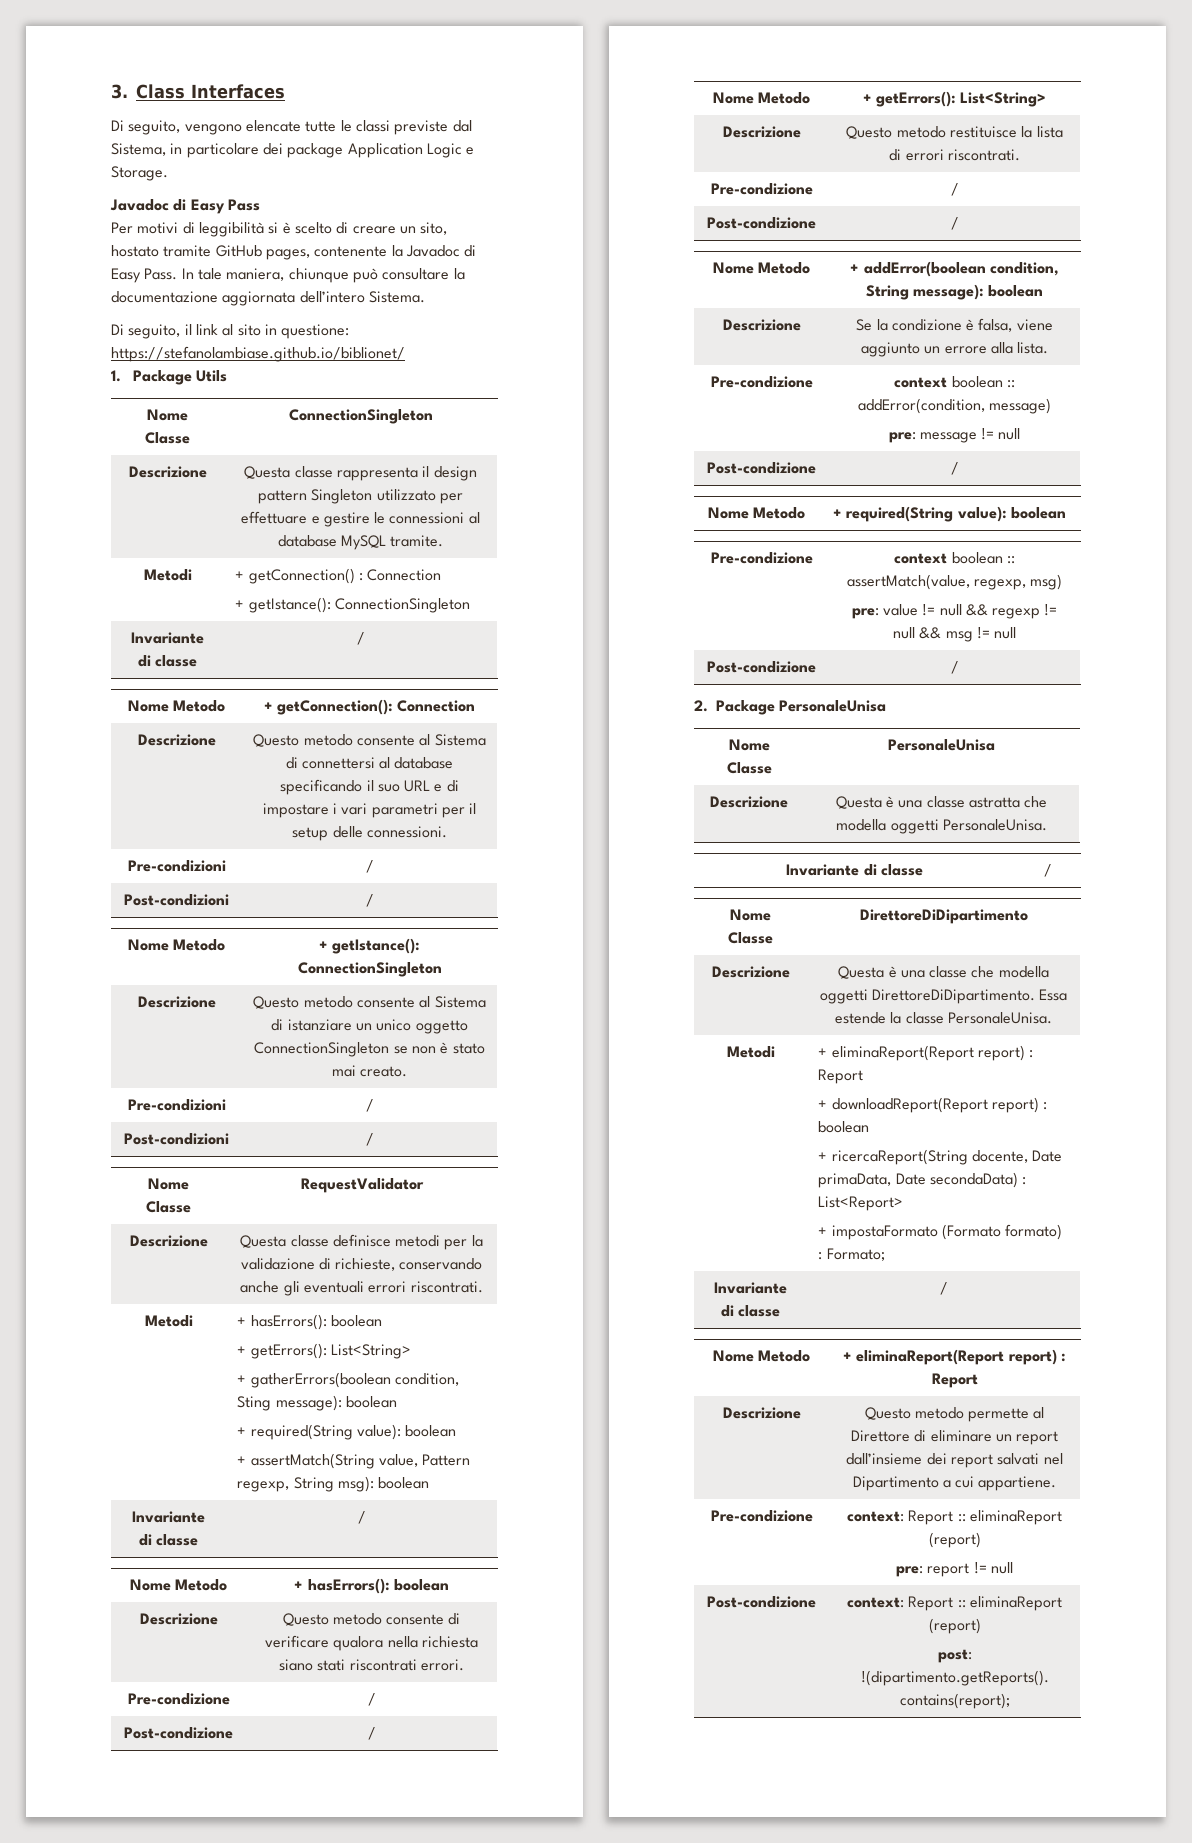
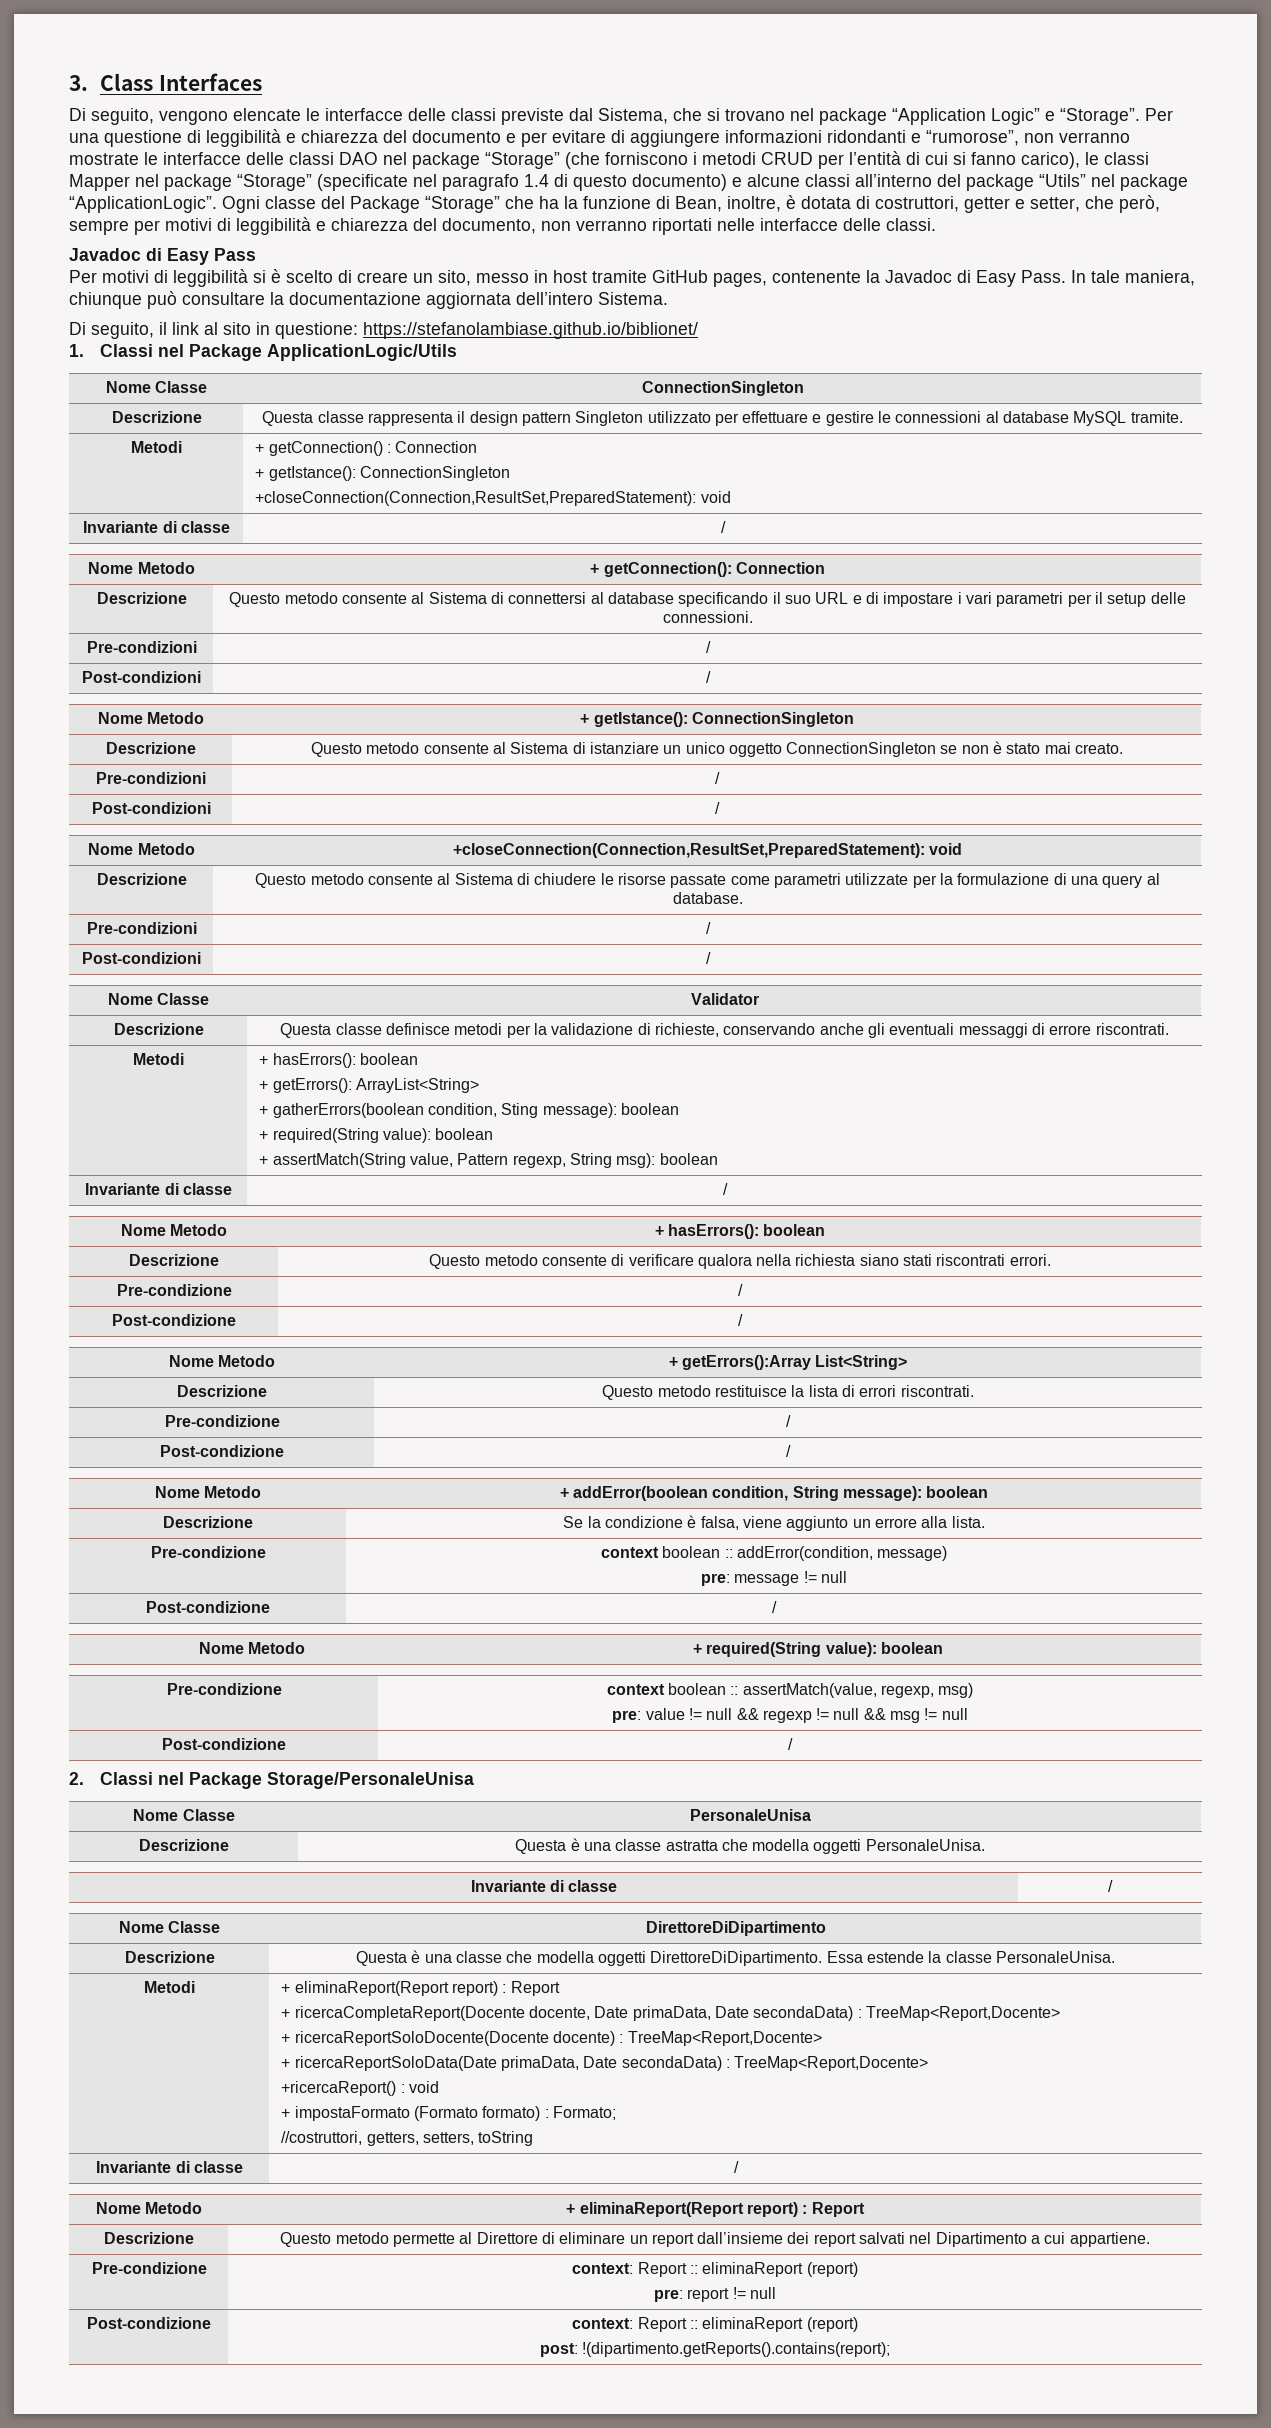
[305,120,352,132] tutte le -> [306,108,446,121] le interfacce delle
[170,143,475,158] [111,166,168,181] in particolare dei package Application Logic e Storage. -> [673,108,1173,125] [69,129,1130,147] [69,151,1149,169] [69,174,1188,191] [69,195,1160,213] [69,217,936,235] che si trovano nel package “Application Logic” e “Storage”. Per una questione di leggibilità e chiarezza del documento e per evitare di aggiungere informazioni ridondanti e “rumorose”, non verranno mostrate le interfacce delle classi DAO nel package “Storage” (che forniscono i metodi CRUD per l’entità di cui si fanno carico), le classi Mapper nel package “Storage” (specificate nel paragrafo 1.4 di questo documento) e alcune classi all’interno del package “Utils” nel package “ApplicationLogic”. Ogni classe del Package “Storage” che ha la funzione di Bean, inoltre, è dotata di costruttori, getter e setter, che però, sempre per motivi di leggibilità e chiarezza del documento, non verranno riportati nelle interfacce delle classi.
[111,245,159,257] hostato -> [476,270,587,283] messo in host
[132,370,227,385] Package Utils -> [100,344,458,361] Classi nel Package ApplicationLogic/Utils
(470, 605) none -> [255,491,731,506] // +closeConnection(Connection,ResultSet,PreparedStatement): void
[148,1178,189,1190] [146,1201,191,1213] [300,1178,424,1193] // Nome Classe | RequestValidator -> [88,843,195,855] [452,843,963,858] [96,873,187,885] [255,873,1160,888] [672,892,743,904] [86,922,197,934] [705,922,711,934] [82,952,201,964] [705,952,711,964] [107,993,210,1005] [690,993,759,1005] // Nome Metodo | +closeConnection(Connection,ResultSet,PreparedStatement): void // Descrizione | Questo metodo consente al Sistema di chiudere le risorse passate come parametri utilizzate per la formulazione di una query al database. // Pre-condizioni | / // Post-condizioni | / // Nome Classe | Validator
[368,1281,407,1293] errori -> [958,1023,1092,1038] messaggi di errore
[330,1344,411,1359] List<String> -> [356,1078,480,1093] ArrayList<String>
[876,91,956,107] getErrors(): -> [682,1355,811,1370] getErrors():Array
[716,700,887,715] Package PersonaleUnisa -> [100,1772,475,1789] Classi nel Package Storage/PersonaleUnisa
[831,1097,1048,1113] [818,1121,870,1133] [818,1149,968,1165] downloadReport(Report report) : boolean // + ricercaReport(String -> [294,2006,525,2021] ricercaCompletaReport(Docente
[818,1196,904,1211] List<Report> -> [866,2006,1061,2021] [281,2031,822,2046] [281,2056,929,2071] [281,2081,440,2096] TreeMap<Report,Docente> // + ricercaReportSoloDocente(Docente docente) : TreeMap<Report,Docente> // + ricercaReportSoloData(Date primaData, Date secondaData) : TreeMap<Report,Docente> // +ricercaReport() : void
(885, 1254) none -> [281,2131,534,2146] // //costruttori, getters, setters, toString

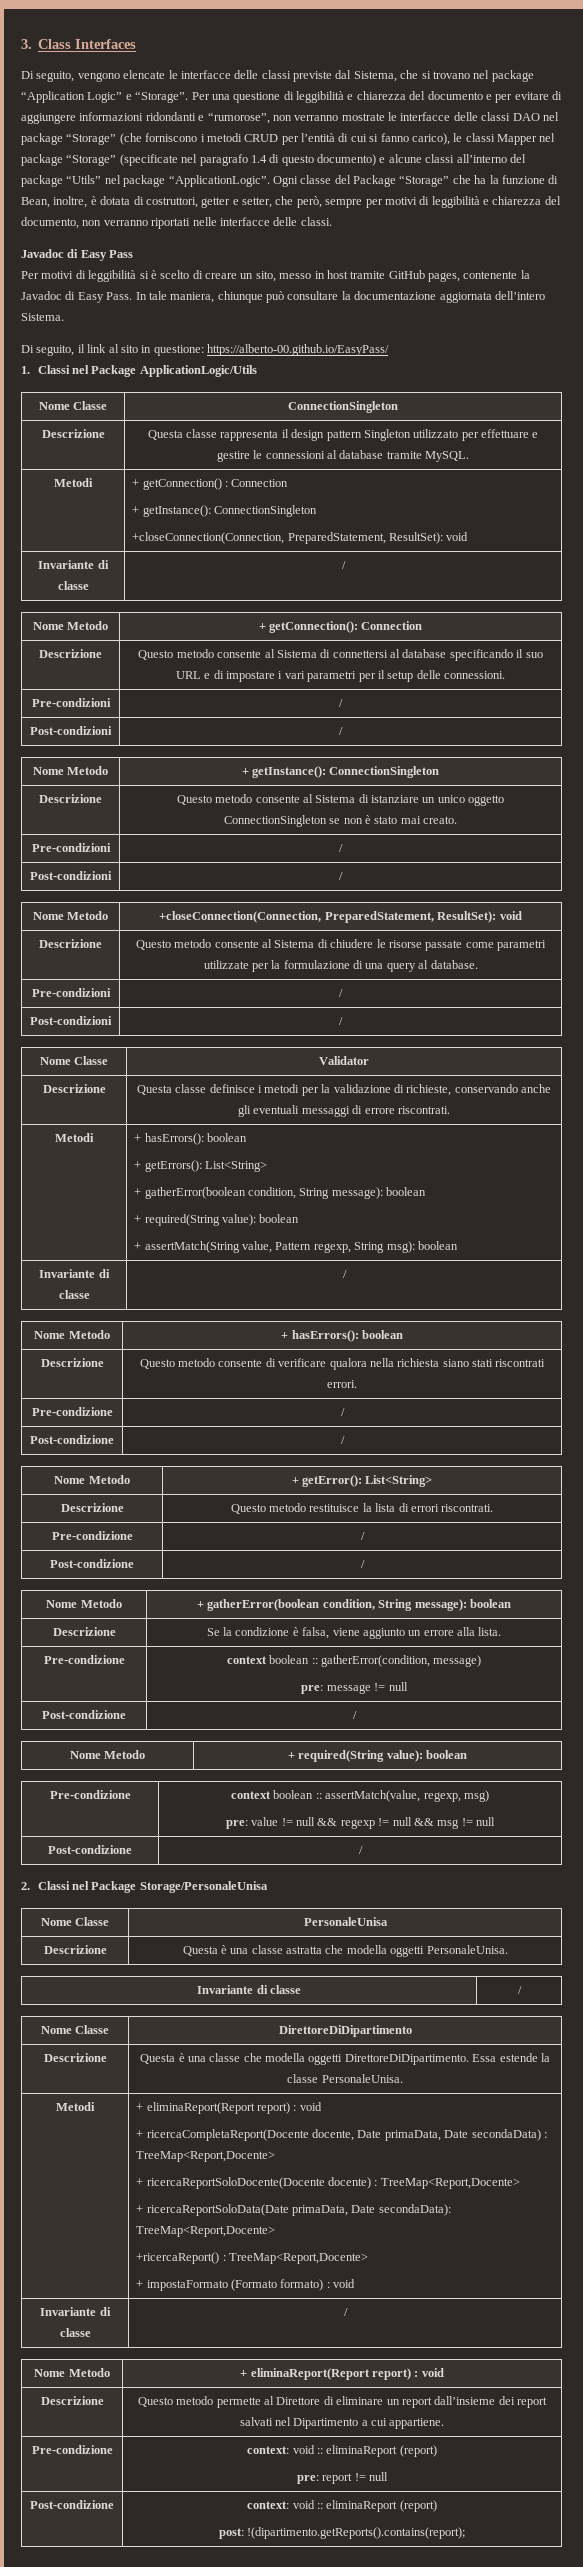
[363,322,698,339] https://stefanolambiase.github.io/biblionet/ -> [207,344,389,356] https://alberto-00.github.io/EasyPass/
[1073,411,1183,426] MySQL tramite. -> [386,451,470,462] tramite MySQL.
[268,466,511,481] [255,491,697,506] getIstance(): ConnectionSingleton // +closeConnection(Connection,ResultSet,PreparedStatement): -> [142,505,318,517] [132,532,444,544] getInstance(): ConnectionSingleton // +closeConnection(Connection, PreparedStatement, ResultSet):
[593,712,688,727] getIstance(): -> [252,766,326,778] getInstance():
[452,843,925,858] +closeConnection(Connection,ResultSet,PreparedStatement): -> [159,911,497,923] +closeConnection(Connection, PreparedStatement, ResultSet):
(451, 1029) none -> [258,1085,263,1093] i
[356,1078,480,1093] [259,1103,539,1118] ArrayList<String> // + gatherErrors(boolean condition, Sting -> [205,1161,268,1172] [134,1187,330,1199] List<String> // + gatherError(boolean condition, String
[682,1355,811,1370] getErrors():Array -> [302,1475,362,1487] getError():
[573,1486,709,1501] addError(boolean -> [207,1599,320,1611] gatherError(boolean
[736,1546,873,1561] addError(condition, -> [320,1655,430,1667] gatherError(condition,
[510,1981,560,1996] Report -> [299,2102,322,2111] void
[621,2056,731,2071] secondaData) : -> [378,2204,451,2216] secondaData):
[409,2081,440,2093] void -> [229,2253,369,2264] TreeMap<Report,Docente>
[553,2106,617,2120] [281,2131,534,2146] Formato; // //costruttori, getters, setters, toString -> [333,2279,356,2288] void
[811,2202,865,2217] Report -> [421,2368,444,2377] void
[637,2262,687,2277] Report -> [292,2445,315,2454] void
[637,2317,687,2332] Report -> [292,2500,315,2509] void

